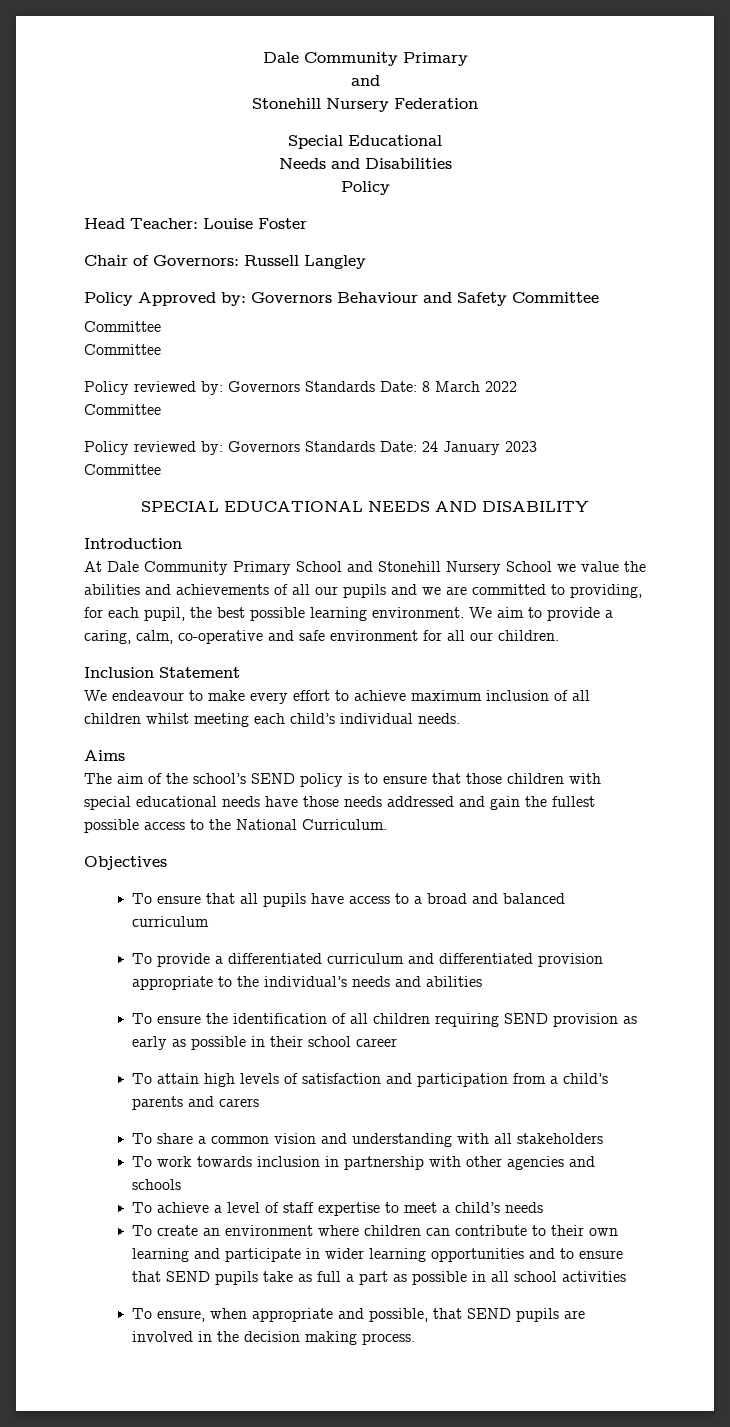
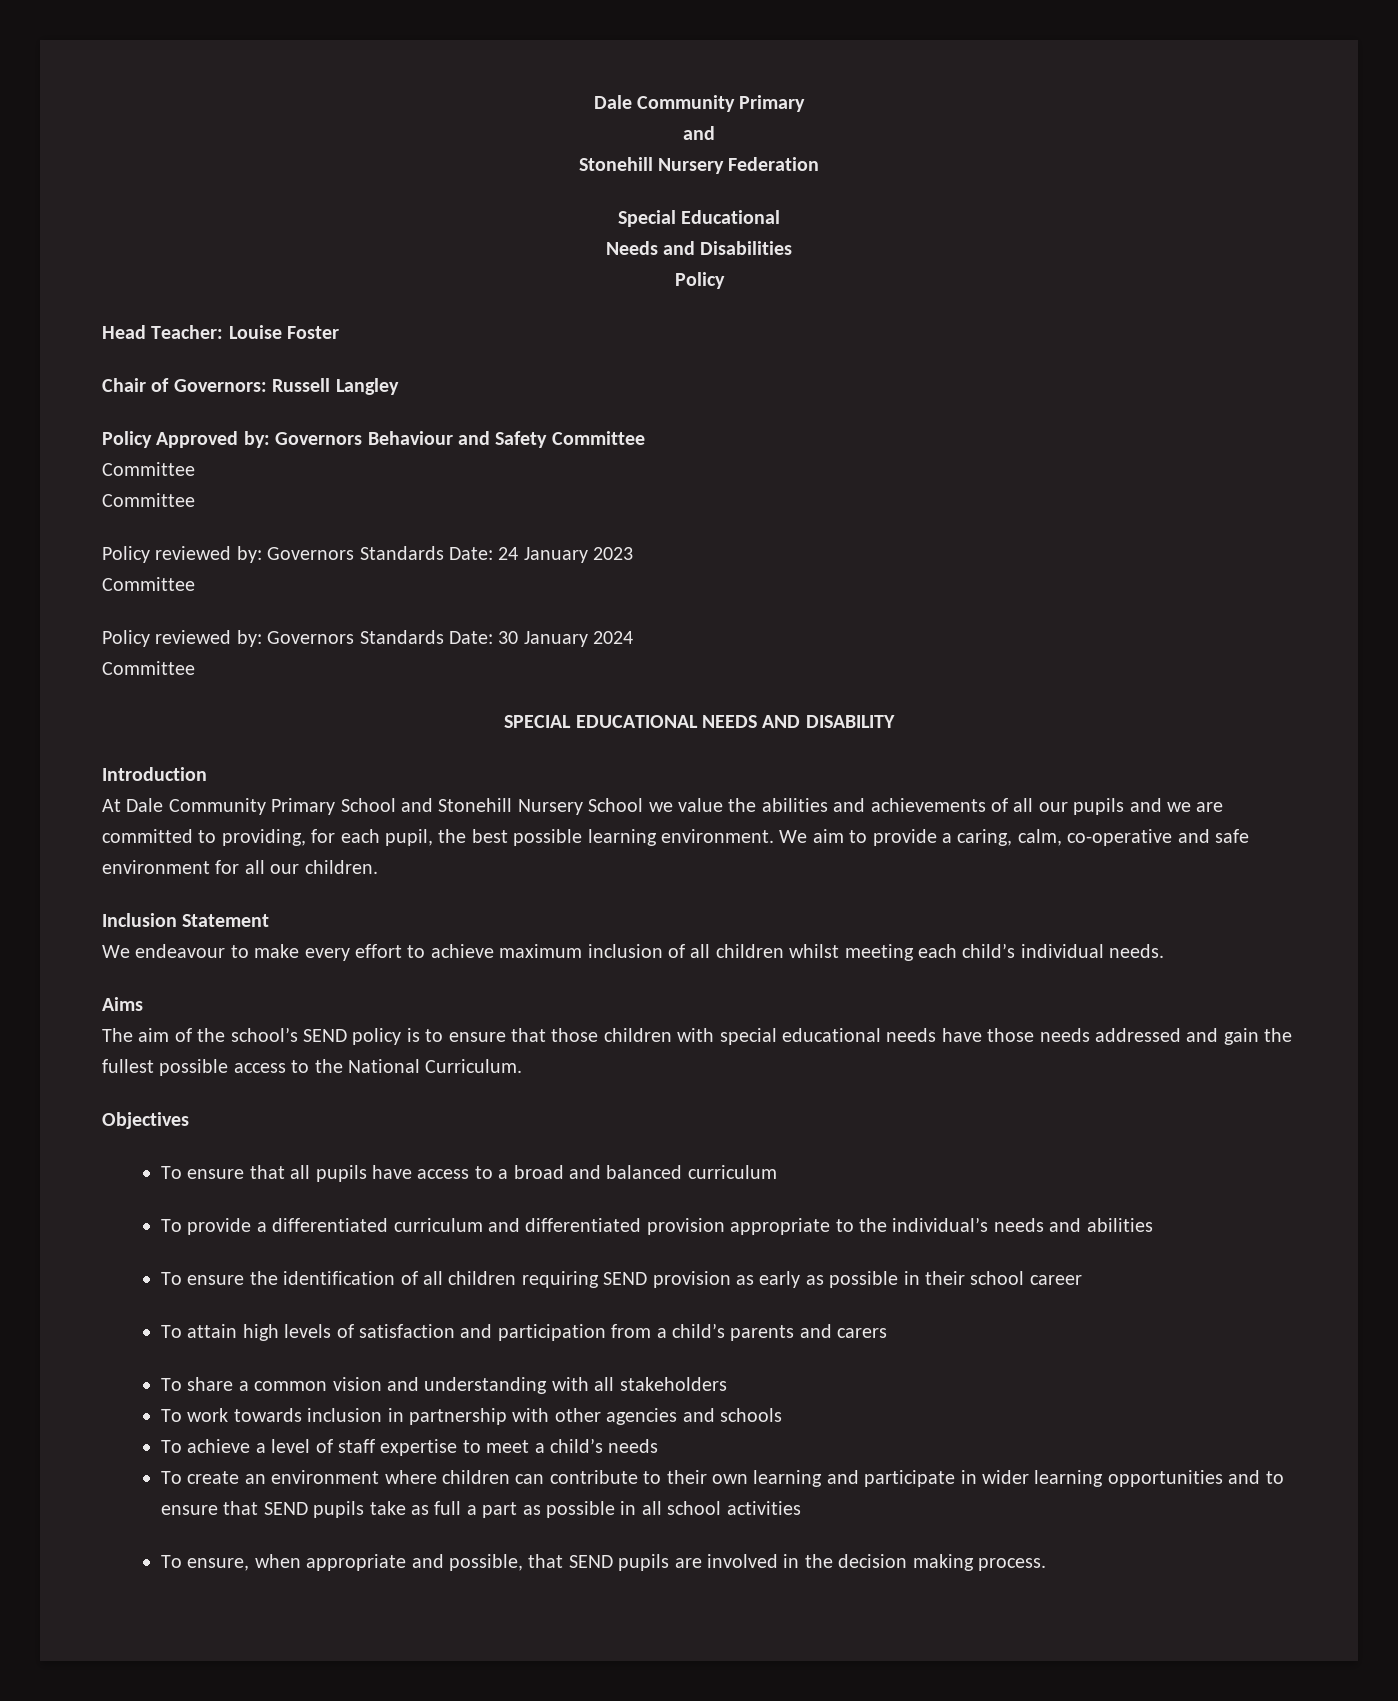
[422,381,517,392] [84,404,161,415] [84,441,537,455] 8 March 2022 // Committee // Policy reviewed by: Governors Standards Date: 24 January 2023 -> [498,547,634,563] [102,577,195,591] [102,630,634,647] 24 January 2023 // Committee // Policy reviewed by: Governors Standards Date: 30 January 2024

